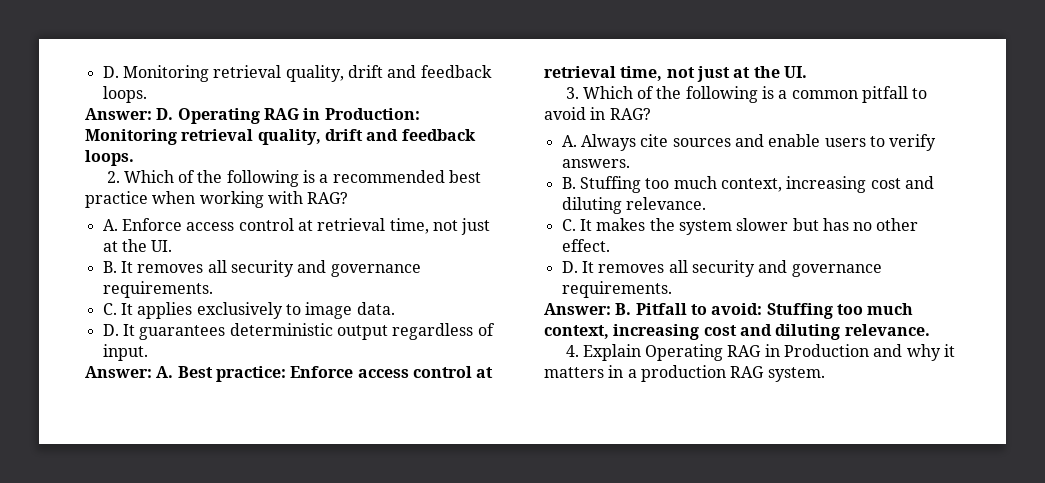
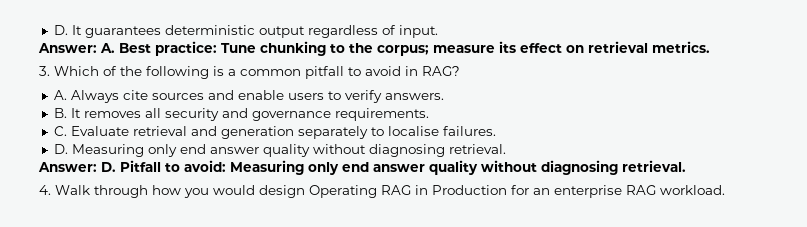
[102,65,492,82] [102,86,147,103] [85,108,420,124] [85,129,476,145] [85,150,134,166] [106,170,482,187] [85,191,349,208] [102,218,491,235] [102,239,173,252] [102,260,421,277] [102,281,213,298] [102,302,395,319] [102,324,119,336] D. Monitoring retrieval quality, drift and feedback loops. // Answer: D. Operating RAG in Production: Monitoring retrieval quality, drift and feedback loops. // 2. Which of the following is a recommended best practice when working with RAG? // A. Enforce access control at retrieval time, not just at the UI. // B. It removes all security and governance requirements. // C. It applies exclusively to image data. // D. -> [53,25,68,35] D.
[290,366,494,378] [544,66,807,82] Enforce access control at retrieval time, not just at the UI. -> [221,41,710,56] Tune chunking to the corpus; measure its effect on retrieval metrics.
[579,176,934,193] [561,197,706,214] [561,218,919,235] [561,239,610,252] [561,260,882,277] [561,281,672,298] [544,303,632,315] Stuffing too much context, increasing cost and diluting relevance. // C. It makes the system slower but has no other effect. // D. It removes all security and governance requirements. // Answer: B. -> [70,108,429,121] [53,126,496,139] [53,144,506,157] [38,162,116,172] It removes all security and governance requirements. // C. Evaluate retrieval and generation separately to localise failures. // D. Measuring only end answer quality without diagnosing retrieval. // Answer: D.
[766,303,914,319] [544,324,930,340] [565,344,956,361] [544,365,825,382] Stuffing too much context, increasing cost and diluting relevance. // 4. Explain Operating RAG in Production and why it matters in a production RAG system. -> [230,160,686,175] [39,185,725,198] Measuring only end answer quality without diagnosing retrieval. // 4. Walk through how you would design Operating RAG in Production for an enterprise RAG workload.

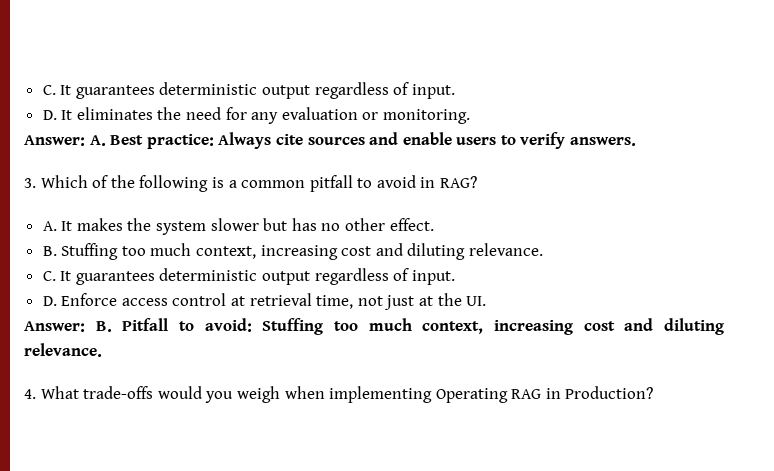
[53,25,438,38] [38,41,710,56] D. It guarantees deterministic output regardless of input. // Answer: A. Best practice: Tune chunking to the corpus; measure its effect on retrieval metrics. -> [42,82,455,99] [42,107,471,124] [24,132,637,149] C. It guarantees deterministic output regardless of input. // D. It eliminates the need for any evaluation or monitoring. // Answer: A. Best practice: Always cite sources and enable users to verify answers.
[70,90,444,103] [53,108,429,121] [53,126,496,139] [53,144,506,157] [38,162,116,172] Always cite sources and enable users to verify answers. // B. It removes all security and governance requirements. // C. Evaluate retrieval and generation separately to localise failures. // D. Measuring only end answer quality without diagnosing retrieval. // Answer: D. -> [61,218,434,235] [42,243,544,260] [42,268,455,285] [42,293,487,310] [24,321,112,332] It makes the system slower but has no other effect. // B. Stuffing too much context, increasing cost and diluting relevance. // C. It guarantees deterministic output regardless of input. // D. Enforce access control at retrieval time, not just at the UI. // Answer: B.
[230,160,686,175] [39,185,725,198] Measuring only end answer quality without diagnosing retrieval. // 4. Walk through how you would design Operating RAG in Production for an enterprise RAG workload. -> [262,318,724,335] [24,343,102,357] [24,386,654,403] Stuffing too much context, increasing cost and diluting relevance. // 4. What trade-offs would you weigh when implementing Operating RAG in Production?

